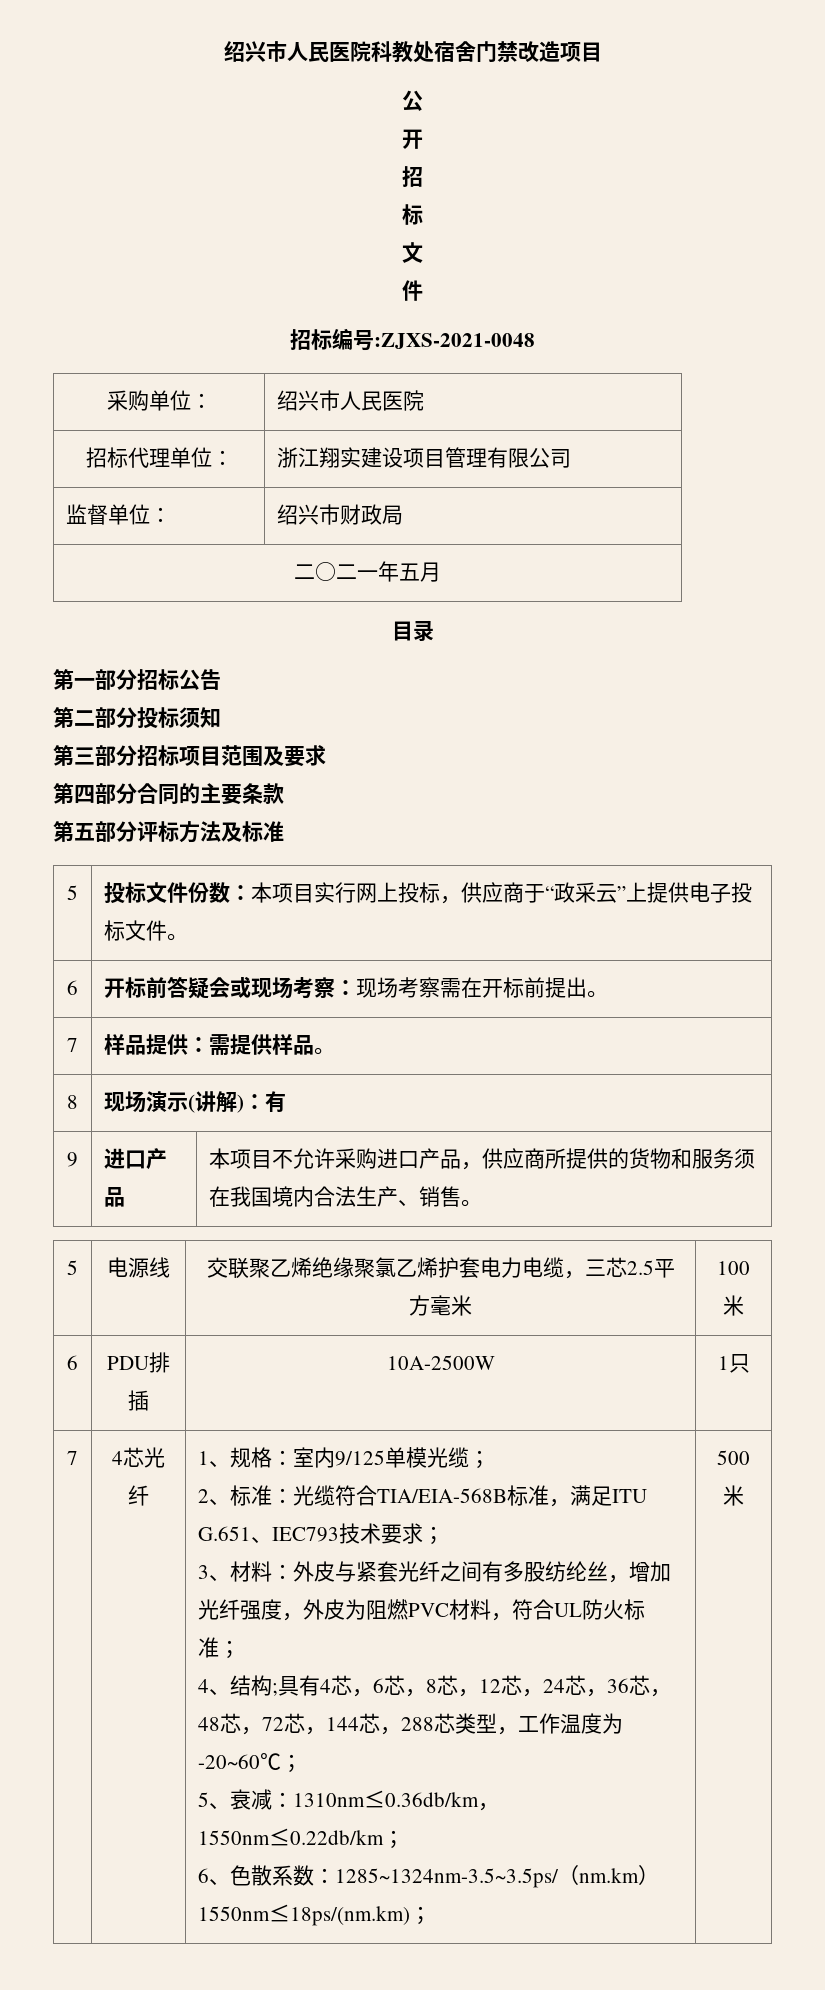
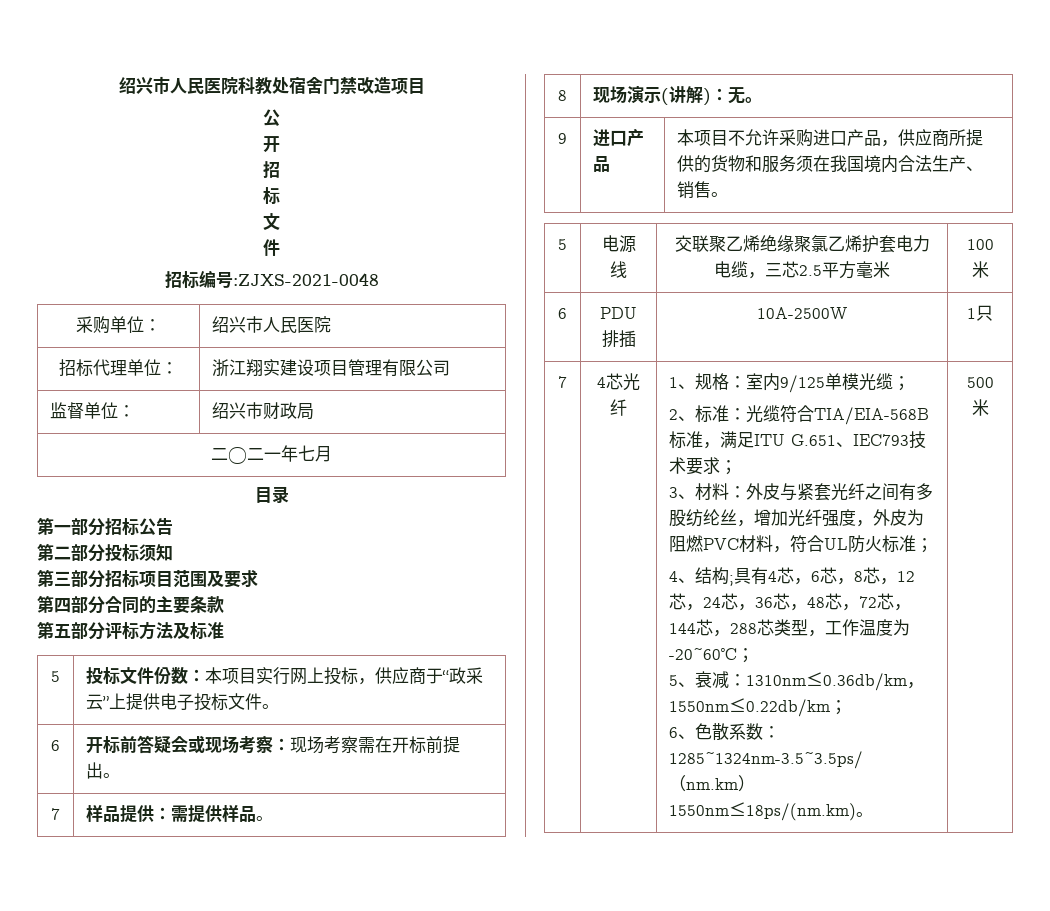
[399,563,420,581] 五 -> [298,445,315,461] 七
[265,1091,287,1112] 有 -> [728,87,763,104] 无。
[410,1906,432,1925] ； -> [856,812,874,817] 。

